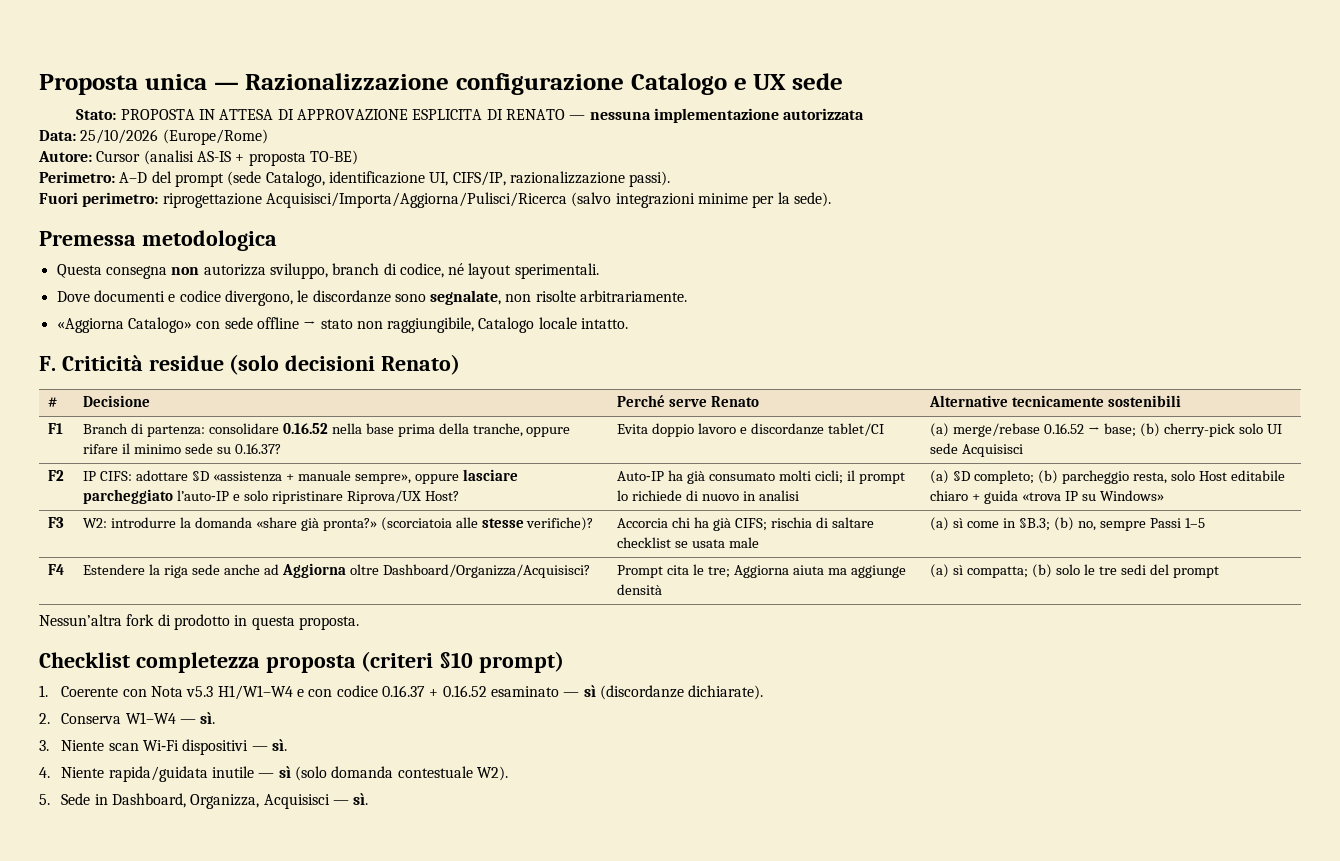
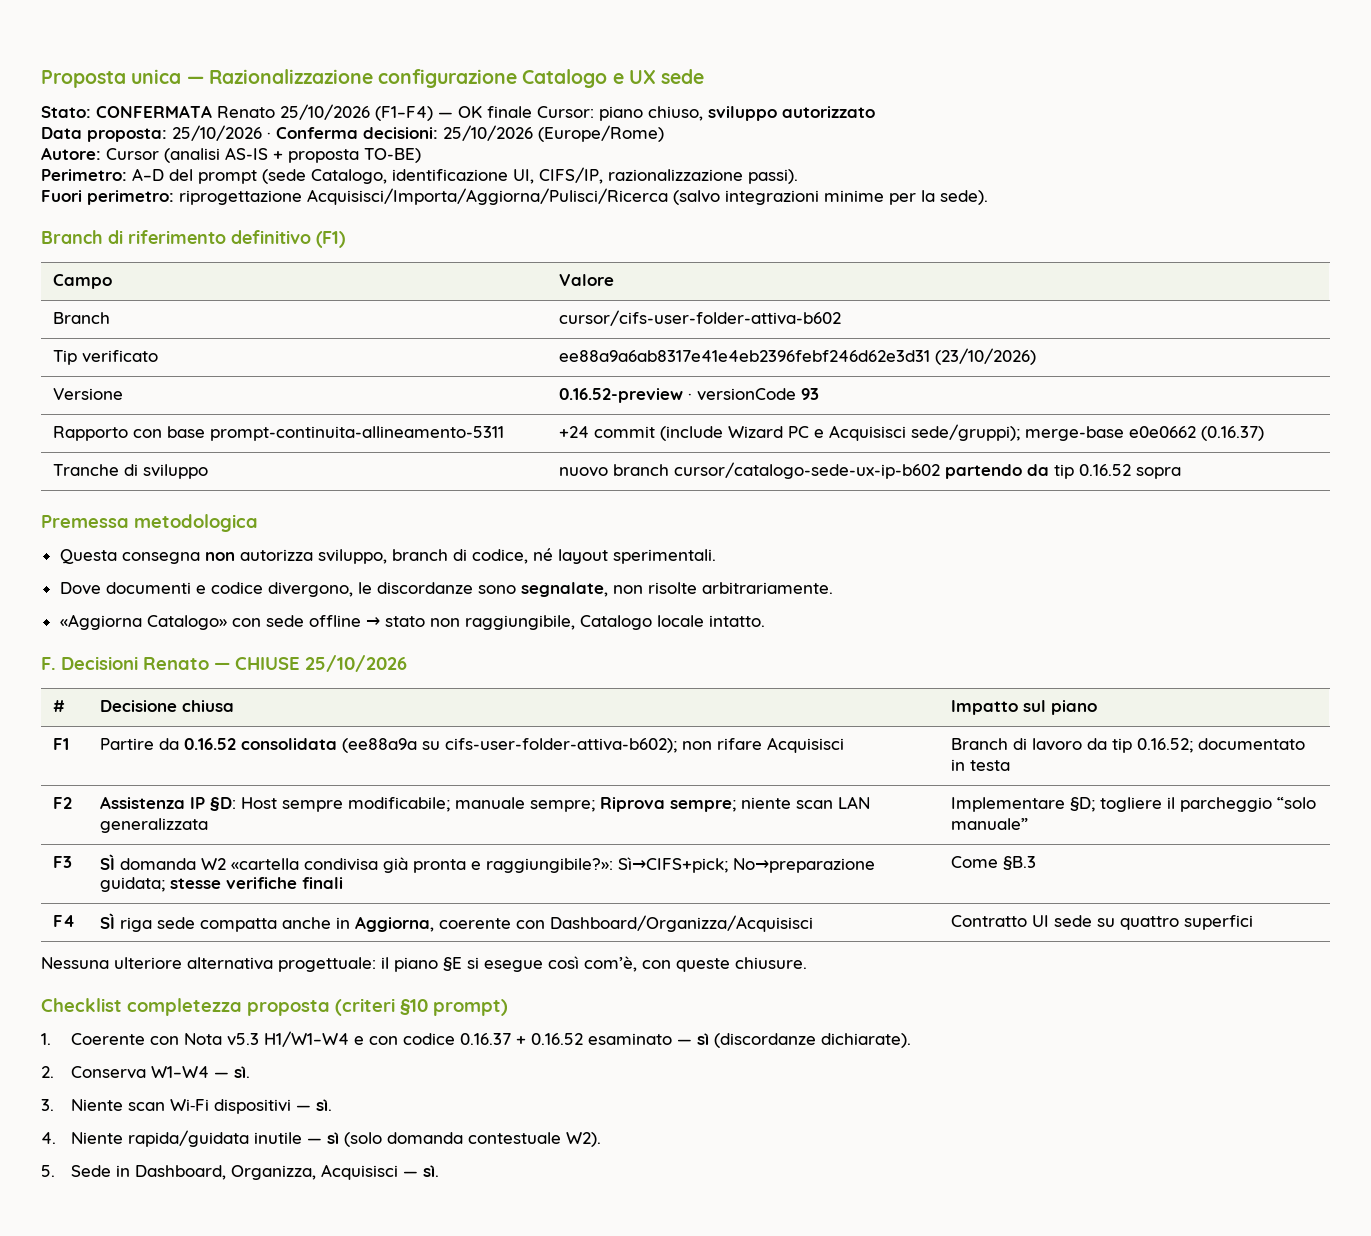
[120,108,865,123] [39,130,76,141] PROPOSTA IN ATTESA DI APPROVAZIONE ESPLICITA DI RENATO — nessuna implementazione autorizzata // Data: -> [96,104,875,121] [41,125,438,142] CONFERMATA Renato 25/10/2026 (F1–F4) — OK finale Cursor: piano chiuso, sviluppo autorizzato // Data proposta: 25/10/2026 · Conferma decisioni:
(831, 199) none -> [41,230,345,248] [53,274,113,289] [559,274,615,286] [53,312,111,324] [559,310,842,326] [53,350,159,365] [559,348,1037,365] [53,388,124,400] [559,388,820,403] [53,426,505,441] [559,424,1265,441] [53,464,209,479] [559,462,1182,479] // Branch di riferimento definitivo (F1) // Campo | Valore // Branch | cursor/cifs-user-folder-attiva-b602 // Tip verificato | ee88a9a6ab8317e41e4eb2396febf246d62e3d31 (23/10/2026) // Versione | 0.16.52-preview · versionCode 93 // Rapporto con base prompt-continuita-allineamento-5311 | +24 commit (include Wizard PC e Acquisisci sede/gruppi); merge-base e0e0662 (0.16.37) // Tranche di sviluppo | nuovo branch cursor/catalogo-sede-ux-ip-b602 partendo da tip 0.16.52 sopra
[61,354,461,375] [48,397,58,407] [83,395,151,407] [617,395,760,407] [929,395,1182,407] [48,423,64,434] [83,423,571,437] [83,443,281,454] [617,423,884,437] [930,423,1282,437] [930,443,1024,457] [48,470,65,481] [83,469,518,484] [83,489,459,504] [617,470,905,484] [617,490,799,501] [930,470,1285,484] [930,490,1164,504] [48,517,65,528] [83,517,594,531] [617,517,874,531] [617,537,760,548] [930,517,1205,531] [48,564,65,575] [83,563,590,578] [617,564,906,578] [617,584,663,595] [930,564,1219,578] [39,614,359,630] Criticità residue (solo decisioni Renato) // # | Decisione | Perché serve Renato | Alternative tecnicamente sostenibili // F1 | Branch di partenza: consolidare 0.16.52 nella base prima della tranche, oppure rifare il minimo sede su 0.16.37? | Evita doppio lavoro e discordanze tablet/CI | (a) merge/rebase 0.16.52 → base; (b) cherry-pick solo UI sede Acquisisci // F2 | IP CIFS: adottare §D «assistenza + manuale sempre», oppure lasciare parcheggiato l’auto‑IP e solo ripristinare Riprova/UX Host? | Auto‑IP ha già consumato molti cicli; il prompt lo richiede di nuovo in analisi | (a) §D completo; (b) parcheggio resta, solo Host editabile chiaro + guida «trova IP su Windows» // F3 | W2: introdurre la domanda «share già pronta?» (scorciatoia alle stesse verifiche)? | Accorcia chi ha già CIFS; rischia di saltare checklist se usata male | (a) sì come in §B.3; (b) no, sempre Passi 1–5 // F4 | Estendere la riga sede anche ad Aggiorna oltre Dashboard/Organizza/Acquisisci? | Prompt cita le tre; Aggiorna aiuta ma aggiunge densità | (a) sì compatta; (b) solo le tre sedi del prompt // Nessun’altra fork di prodotto in questa proposta. -> [61,655,407,672] [53,700,66,712] [100,700,235,712] [951,700,1098,715] [53,738,70,750] [100,737,845,753] [951,738,1306,753] [951,759,1011,771] [53,797,73,809] [100,796,871,812] [100,818,209,833] [951,797,1317,812] [951,818,1029,830] [53,856,73,868] [100,854,876,873] [100,877,344,892] [951,856,1037,870] [53,915,76,927] [100,913,814,932] [951,915,1254,930] [41,956,807,972] Decisioni Renato — CHIUSE 25/10/2026 // # | Decisione chiusa | Impatto sul piano // F1 | Partire da 0.16.52 consolidata (ee88a9a su cifs-user-folder-attiva-b602); non rifare Acquisisci | Branch di lavoro da tip 0.16.52; documentato in testa // F2 | Assistenza IP §D: Host sempre modificabile; manuale sempre; Riprova sempre; niente scan LAN generalizzata | Implementare §D; togliere il parcheggio “solo manuale” // F3 | SÌ domanda W2 «cartella condivisa già pronta e raggiungibile?»: Sì→CIFS+pick; No→preparazione guidata; stesse verifiche finali | Come §B.3 // F4 | SÌ riga sede compatta anche in Aggiorna, coerente con Dashboard/Organizza/Acquisisci | Contratto UI sede su quattro superfici // Nessuna ulteriore alternativa progettuale: il piano §E si esegue così com’è, con queste chiusure.

